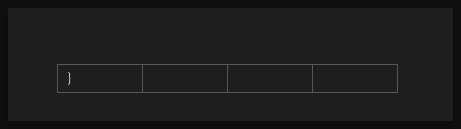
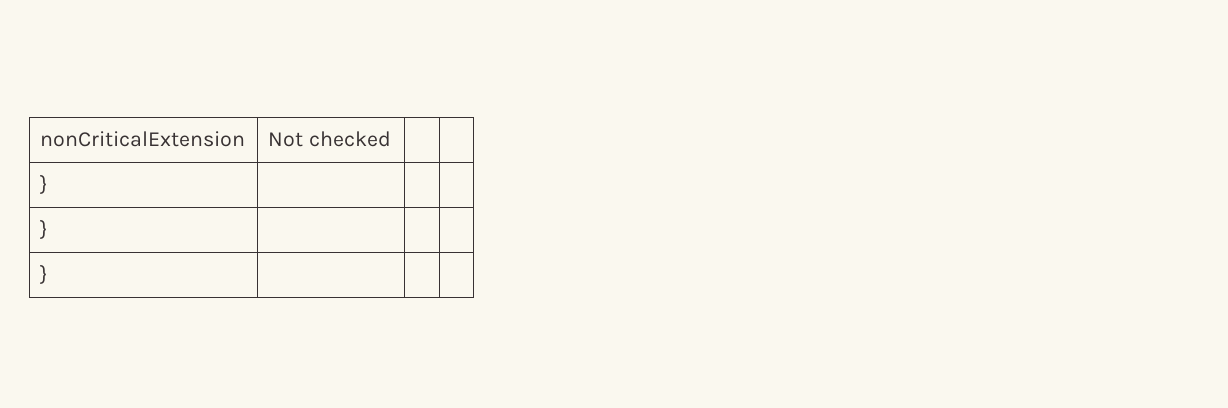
[66,72,72,85] } | | | -> [40,131,246,147] [268,131,391,147] [40,174,48,194] [40,219,48,239] [40,264,48,284] nonCriticalExtension | Not checked | | // } | | | // } | | | // } | | |

